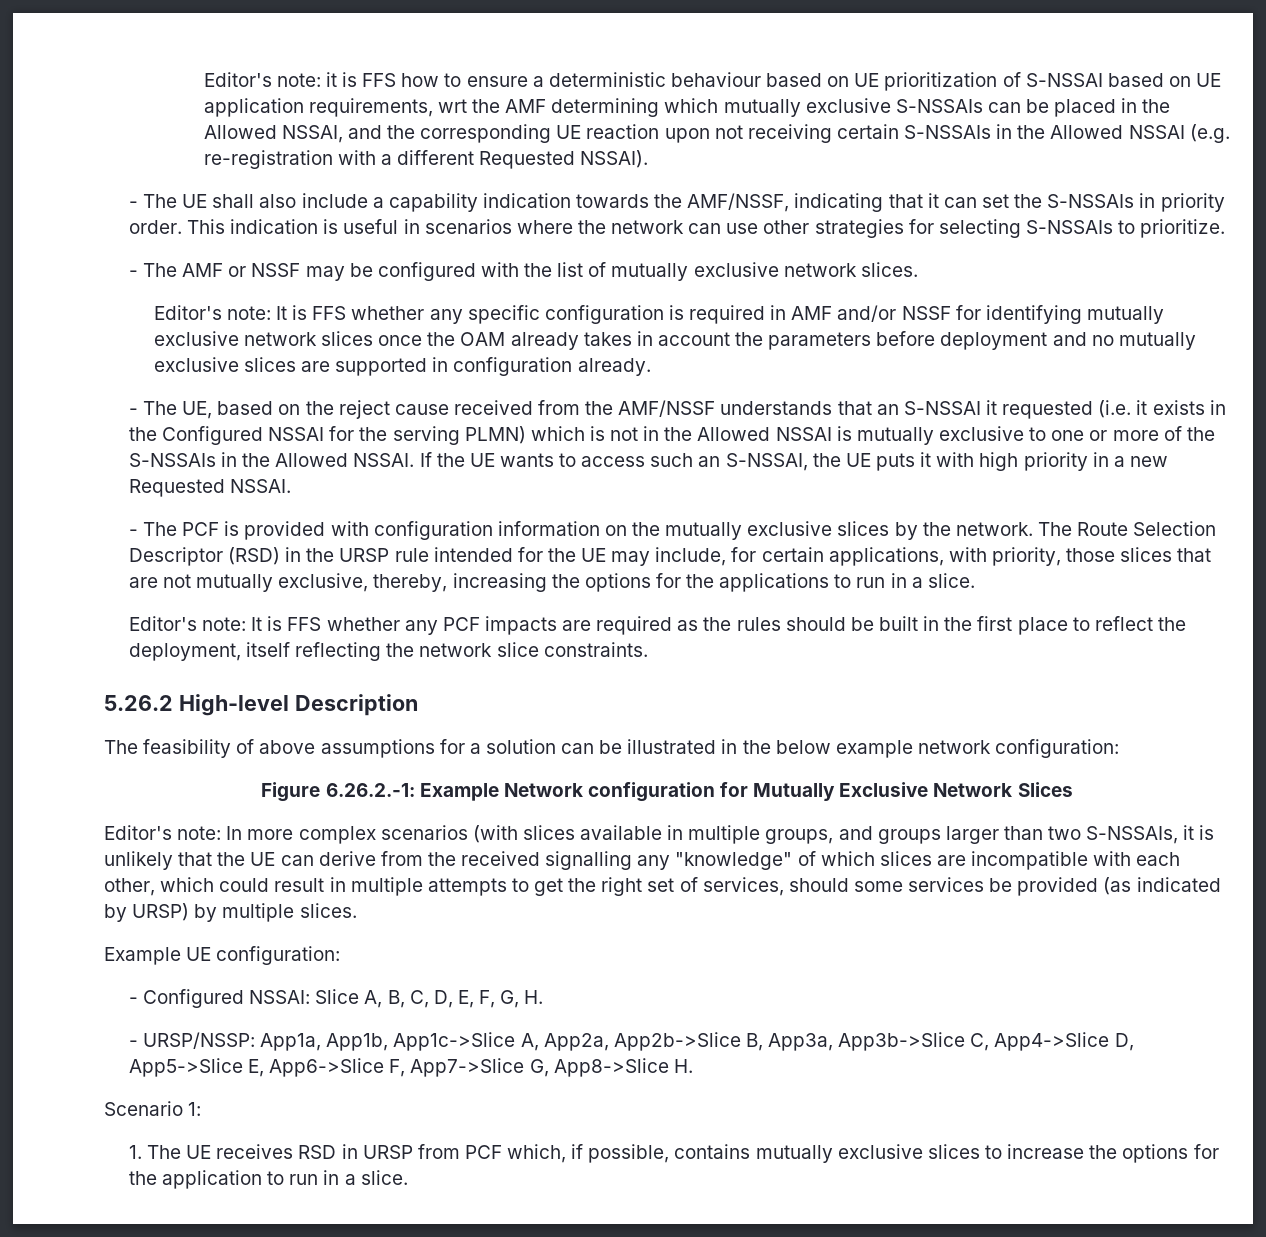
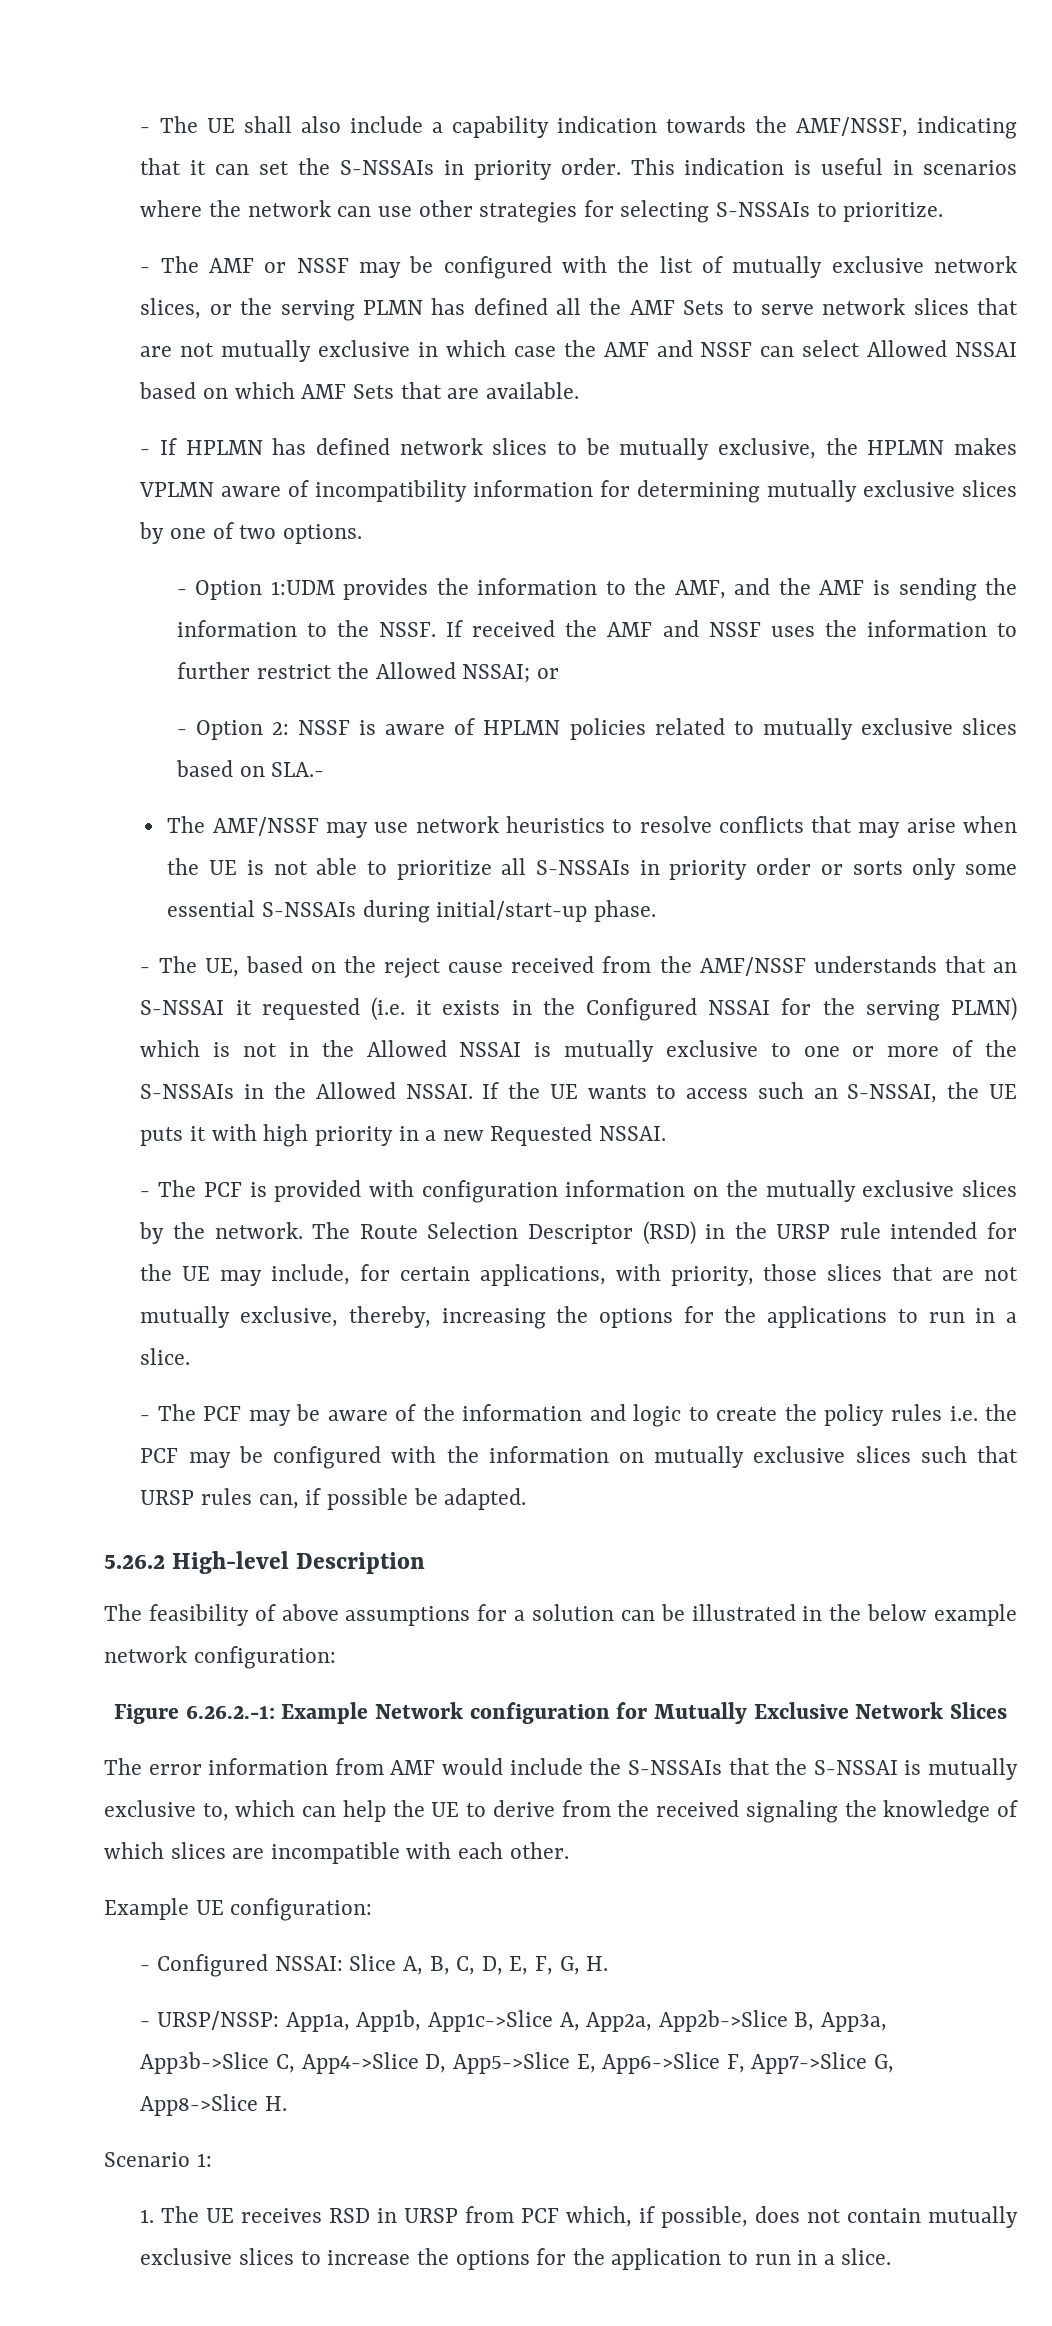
[203,72,1222,91] [203,98,1171,117] [203,124,1230,143] [203,150,649,169] Editor's note: it is FFS how to ensure a deterministic behaviour based on UE prioritization of S-NSSAI based on UE application requirements, wrt the AMF determining which mutually exclusive S-NSSAIs can be placed in the Allowed NSSAI, and the corresponding UE reaction upon not receiving certain S-NSSAIs in the Allowed NSSAI (e.g. re-registration with a different Requested NSSAI). // -> (140, 130) none
[860,262,918,277] [153,305,1165,324] [153,331,1196,350] [153,357,651,376] slices. // Editor's note: It is FFS whether any specific configuration is required in AMF and/or NSSF for identifying mutually exclusive network slices once the OAM already takes in account the parameters before deployment and no mutually exclusive slices are supported in configuration already. -> [140,298,1018,321] [140,340,1017,362] [139,382,579,399] [140,438,1018,460] [139,480,1018,503] [139,522,362,544] [176,578,1017,601] [176,620,1018,637] [176,662,559,683] [176,718,1018,740] [175,760,325,777] [167,816,1017,838] [167,858,1017,880] [167,900,656,923] slices, or the serving PLMN has defined all the AMF Sets to serve network slices that are not mutually exclusive in which case the AMF and NSSF can select Allowed NSSAI based on which AMF Sets that are available. // - If HPLMN has defined network slices to be mutually exclusive, the HPLMN makes VPLMN aware of incompatibility information for determining mutually exclusive slices by one of two options. // - Option 1:UDM provides the information to the AMF, and the AMF is sending the information to the NSSF. If received the AMF and NSSF uses the information to further restrict the Allowed NSSAI; or // - Option 2: NSSF is aware of HPLMN policies related to mutually exclusive slices based on SLA.- // The AMF/NSSF may use network heuristics to resolve conflicts that may arise when the UE is not able to prioritize all S-NSSAIs in priority order or sorts only some essential S-NSSAIs during initial/start-up phase.
[128,616,1186,635] [128,642,648,661] Editor's note: It is FFS whether any PCF impacts are required as the rules should be built in the first place to reflect the deployment, itself reflecting the network slice constraints. -> [140,1404,1017,1427] [140,1446,1018,1469] [140,1488,527,1510] - The PCF may be aware of the information and logic to create the policy rules i.e. the PCF may be configured with the information on mutually exclusive slices such that URSP rules can, if possible be adapted.
[104,825,1215,844] [104,851,314,870] Editor's note: In more complex scenarios (with slices available in multiple groups, and groups larger than two S-NSSAIs, it is unlikely that the UE can -> [104,1758,1019,1780] [104,1800,487,1822] The error information from AMF would include the S-NSSAIs that the S-NSSAI is mutually exclusive to, which can help the UE to
[545,851,793,870] signalling any "knowledge" -> [745,1800,991,1823] signaling the knowledge
[104,877,1221,896] [104,903,357,922] other, which could result in multiple attempts to get the right set of services, should some services be provided (as indicated by URSP) by multiple slices. -> [509,1842,569,1859] other.
[674,1144,751,1159] contains -> [755,2206,922,2223] does not contain

